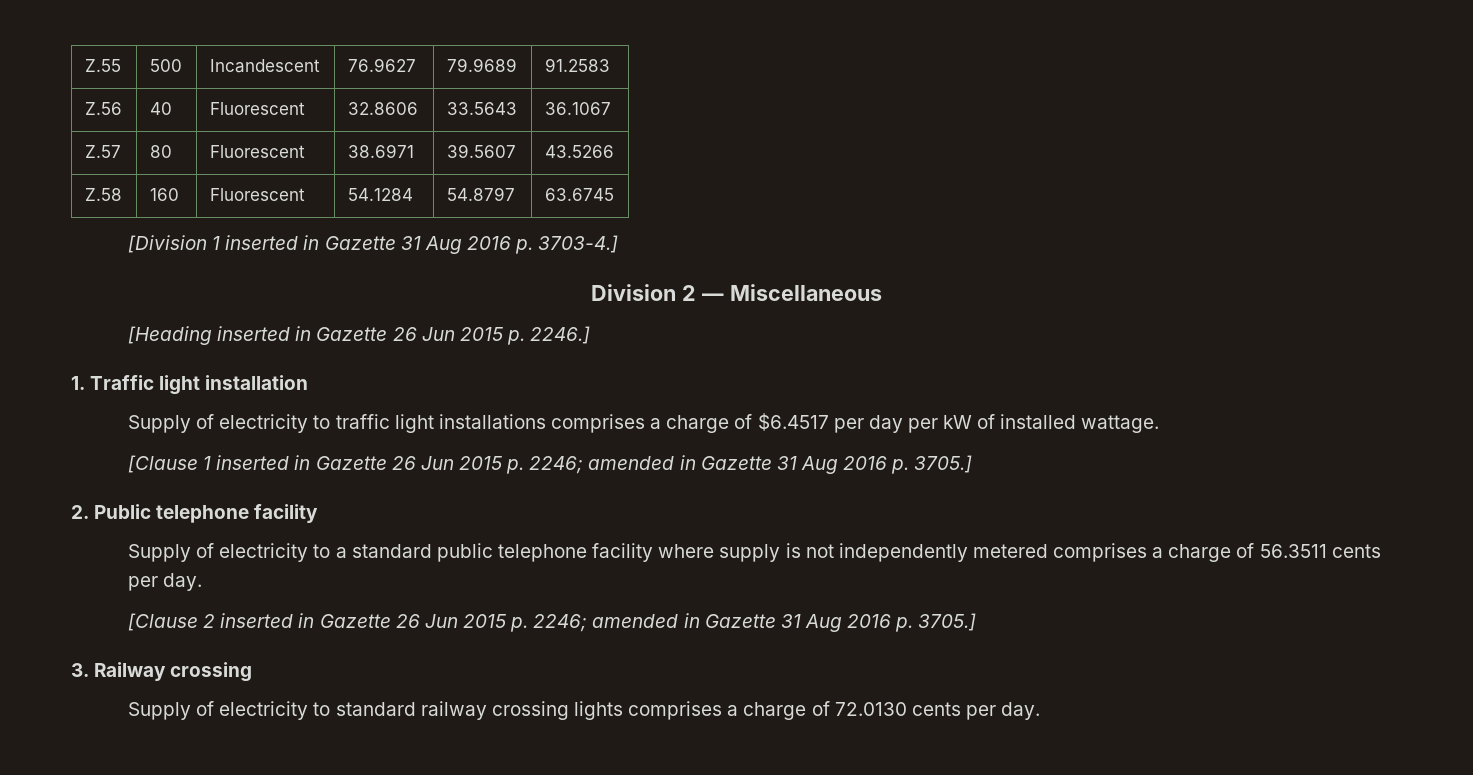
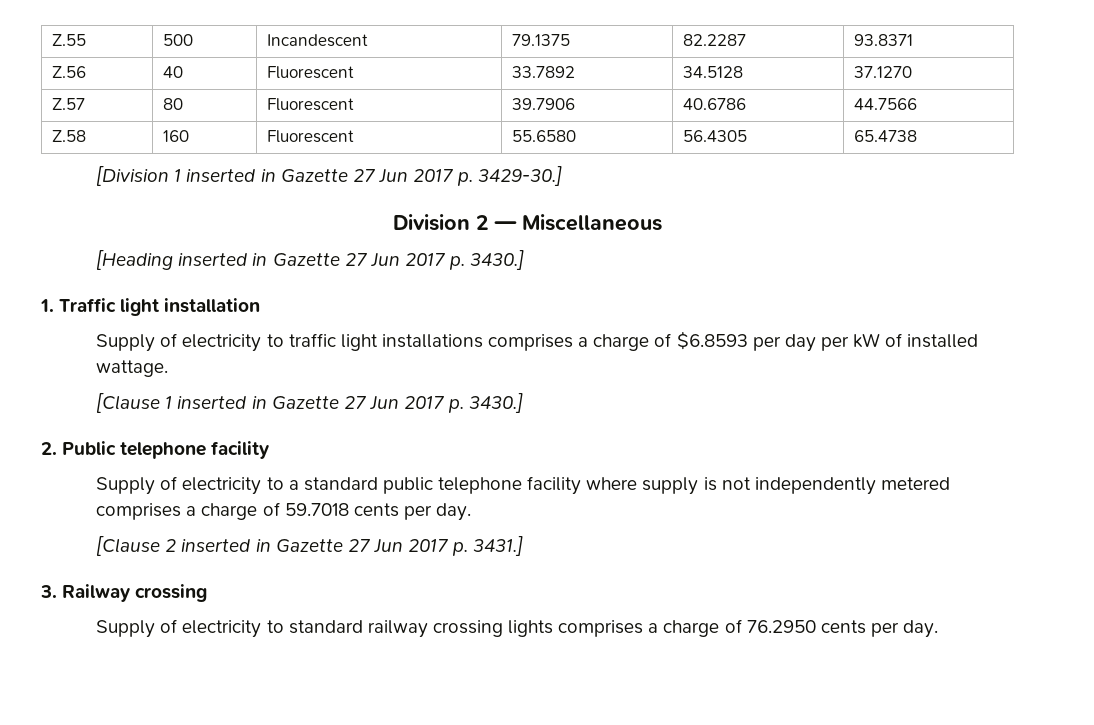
[347,58,416,72] [446,58,517,72] [544,58,610,72] 76.9627 | 79.9689 | 91.2583 -> [511,34,570,46] [682,34,746,46] [853,34,913,46] 79.1375 | 82.2287 | 93.8371
[347,102,418,115] [446,102,517,115] [544,102,611,115] 32.8606 | 33.5643 | 36.1067 -> [511,66,575,78] [682,66,743,78] [853,66,912,78] 33.7892 | 34.5128 | 37.1270
[347,144,414,158] [446,144,516,158] [544,145,614,158] 38.6971 | 39.5607 | 43.5266 -> [511,98,575,110] [682,98,746,110] [853,98,917,110] 39.7906 | 40.6786 | 44.7566
[347,188,413,201] [446,187,515,201] [544,188,614,201] 54.1284 | 54.8797 | 63.6745 -> [511,130,576,142] [682,130,747,142] [853,130,917,142] 55.6580 | 56.4305 | 65.4738
[400,235,619,254] 31 Aug 2016 p. 3703-4.] -> [352,166,563,186] 27 Jun 2017 p. 3429-30.]
[392,326,591,345] 26 Jun 2015 p. 2246.] -> [344,250,525,270] 27 Jun 2017 p. 3430.]
[757,413,829,431] $6.4517 -> [676,331,748,350] $6.8593
[391,455,973,474] 26 Jun 2015 p. 2246; amended in Gazette 31 Aug 2016 p. 3705.] -> [343,393,524,413] 27 Jun 2017 p. 3430.]
[1259,544,1327,558] 56.3511 -> [284,503,349,516] 59.7018
[395,613,977,632] 26 Jun 2015 p. 2246; amended in Gazette 31 Aug 2016 p. 3705.] -> [347,536,524,556] 27 Jun 2017 p. 3431.]
[834,702,907,716] 72.0130 -> [746,620,816,633] 76.2950

